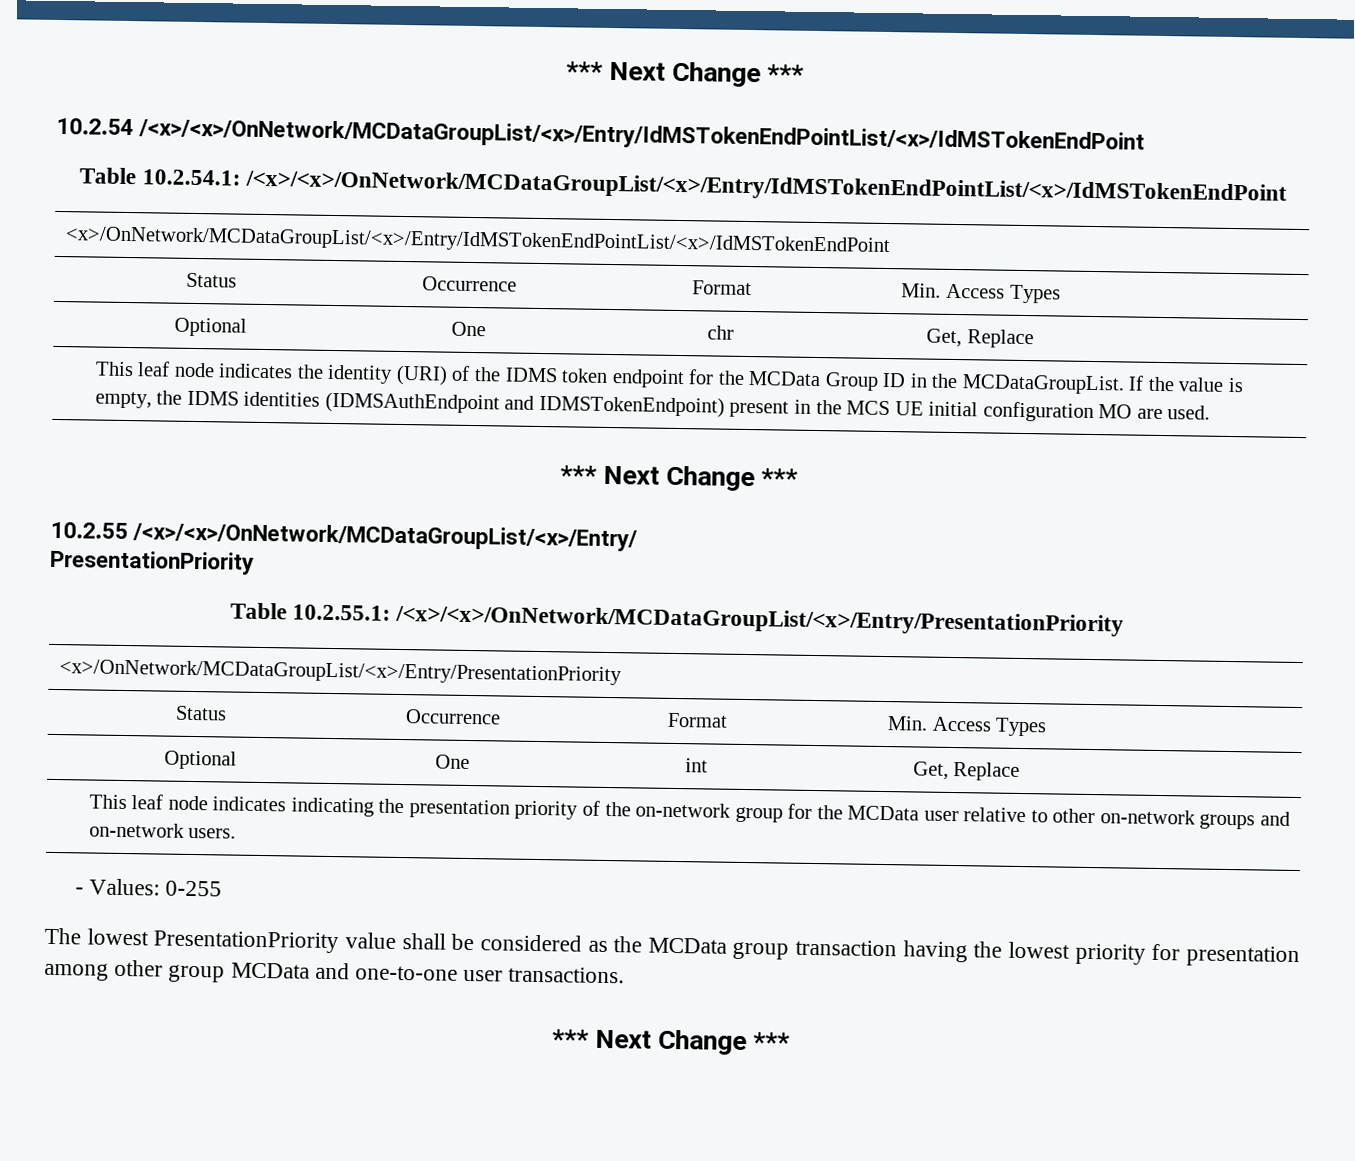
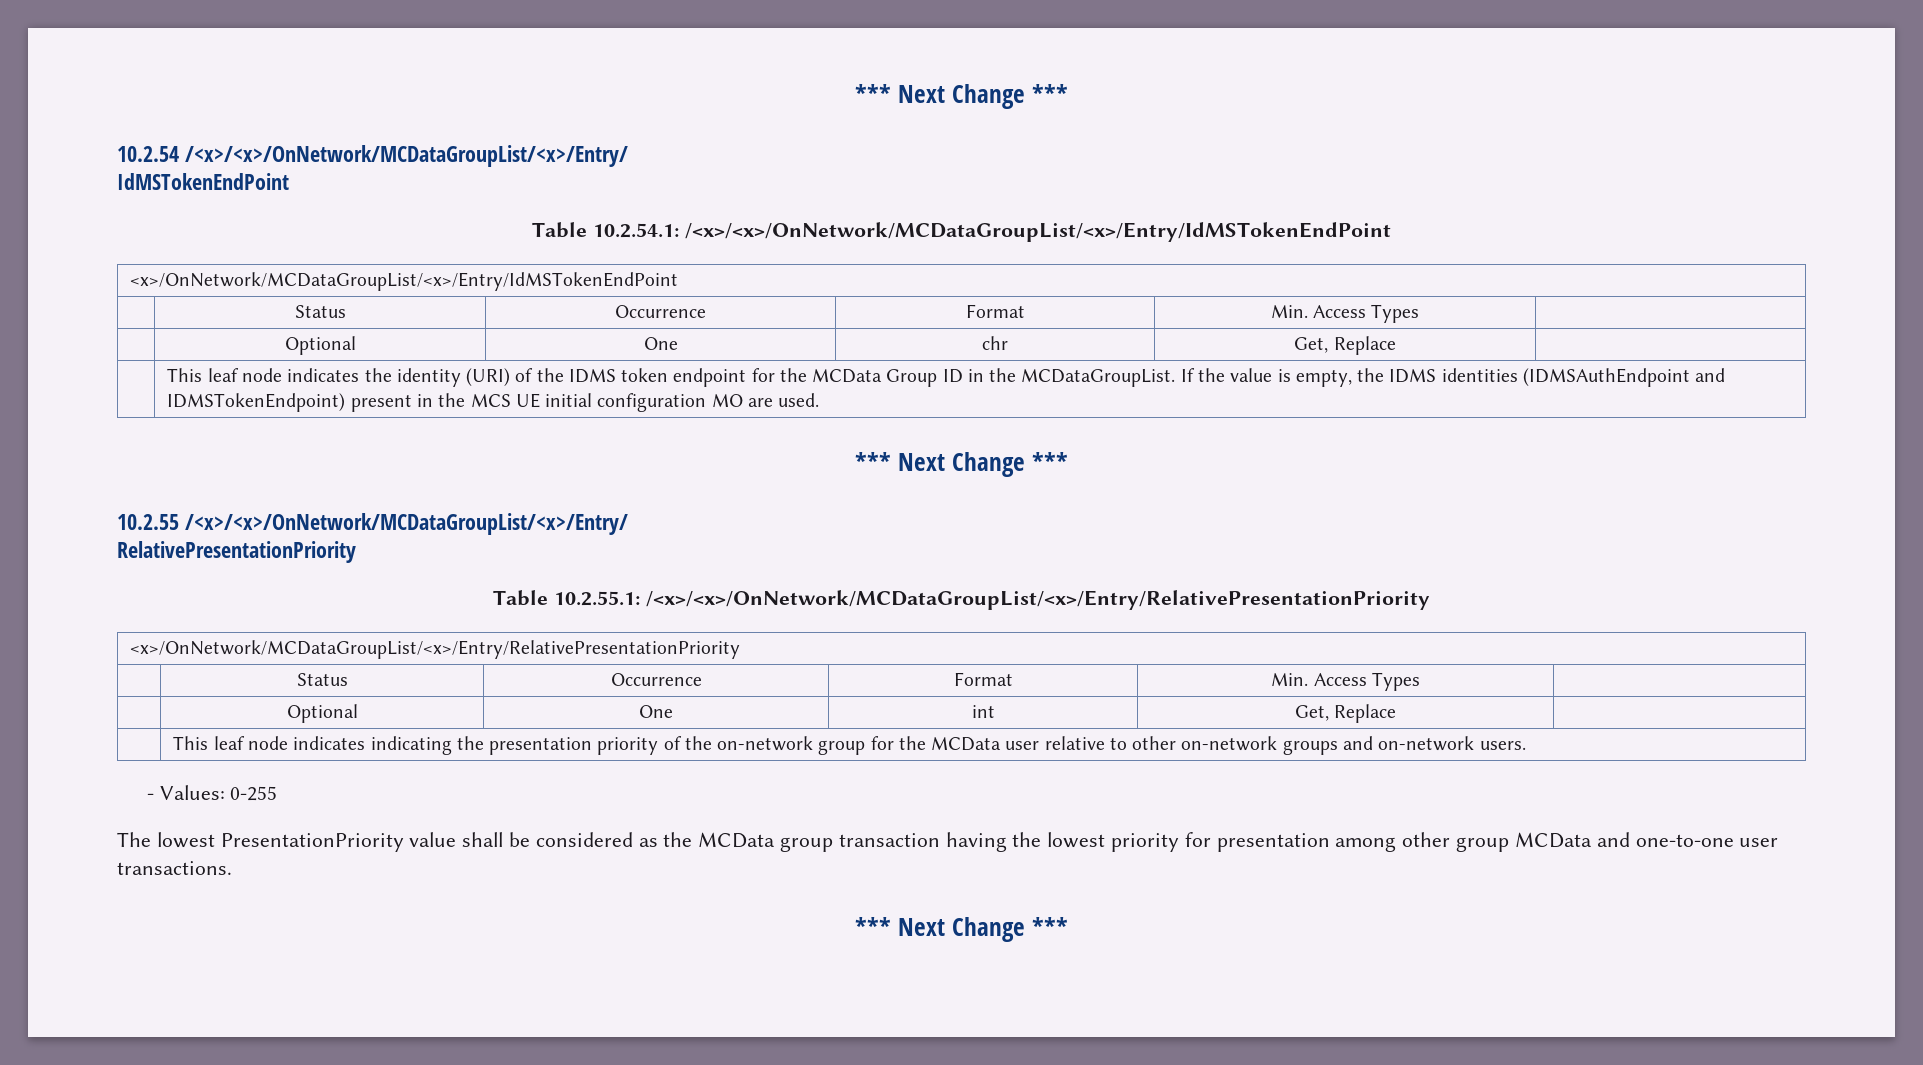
[138,118,1146,155] /<x>/<x>/OnNetwork/MCDataGroupList/<x>/Entry/IdMSTokenEndPointList/<x>/IdMSTokenEndPoint -> [184,145,628,167] [117,173,289,190] /<x>/<x>/OnNetwork/MCDataGroupList/<x>/Entry/ // IdMSTokenEndPoint
[244,169,1287,206] [64,226,890,257] /<x>/<x>/OnNetwork/MCDataGroupList/<x>/Entry/IdMSTokenEndPointList/<x>/IdMSTokenEndPoint // <x>/OnNetwork/MCDataGroupList/<x>/Entry/IdMSTokenEndPointList/<x>/IdMSTokenEndPoint -> [684,222,1391,242] [130,272,679,291] /<x>/<x>/OnNetwork/MCDataGroupList/<x>/Entry/IdMSTokenEndPoint // <x>/OnNetwork/MCDataGroupList/<x>/Entry/IdMSTokenEndPoint
[50,549,254,575] PresentationPriority -> [117,541,356,563] RelativePresentationPriority
[395,604,1125,637] [58,659,622,686] /<x>/<x>/OnNetwork/MCDataGroupList/<x>/Entry/PresentationPriority // <x>/OnNetwork/MCDataGroupList/<x>/Entry/PresentationPriority -> [645,590,1430,610] [130,640,741,659] /<x>/<x>/OnNetwork/MCDataGroupList/<x>/Entry/RelativePresentationPriority // <x>/OnNetwork/MCDataGroupList/<x>/Entry/RelativePresentationPriority

